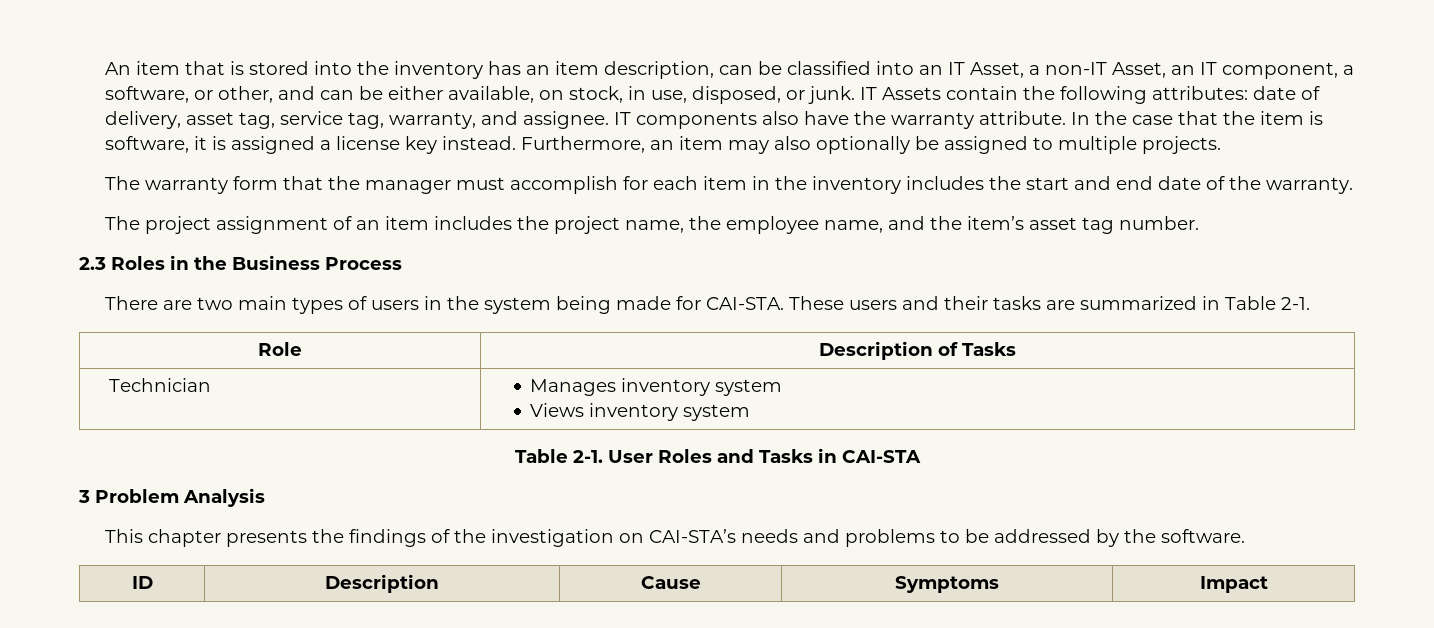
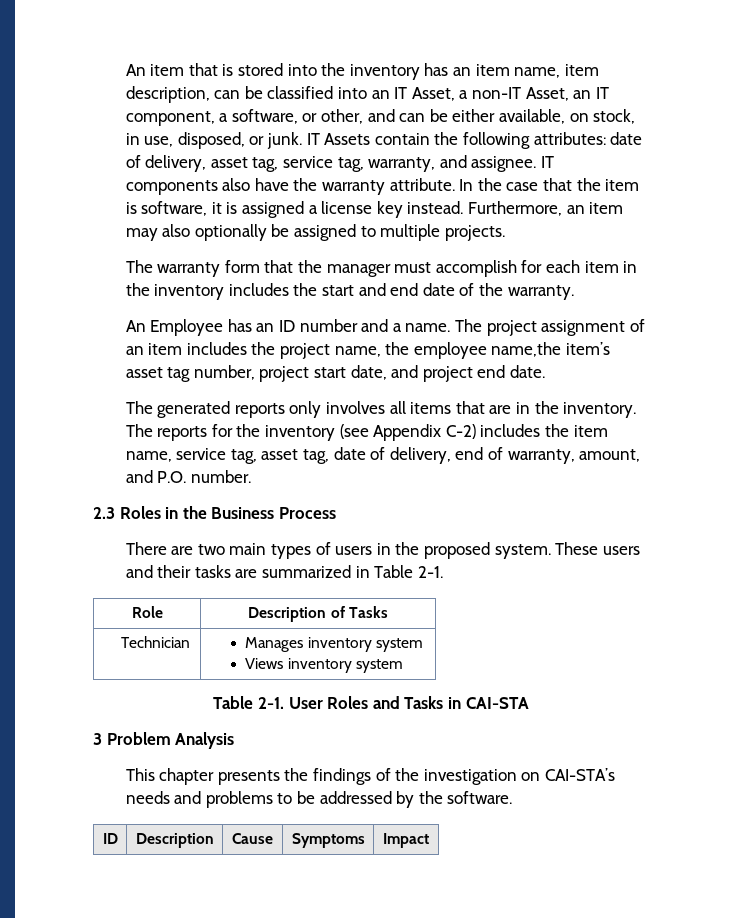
(599, 68) none -> [514,64,599,78] name, item
(1353, 185) none -> [125,319,451,336] An Employee has an ID number and a name.
[823,216,1114,234] name, and the item’s asset tag -> [491,342,611,357] [125,365,546,382] [125,401,637,418] [125,424,608,441] [125,447,641,464] [125,470,187,483] name,the item’s asset tag number, project start date, and project end date. // The generated reports only involves all items that are in the inventory. The reports for the inventory (see Appendix C-2) includes the item name, service tag, asset tag, date of delivery, end of warranty, amount, and P.O.
[483,296,784,314] system being made for CAI-STA. -> [424,542,551,559] proposed system.

